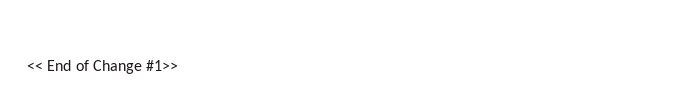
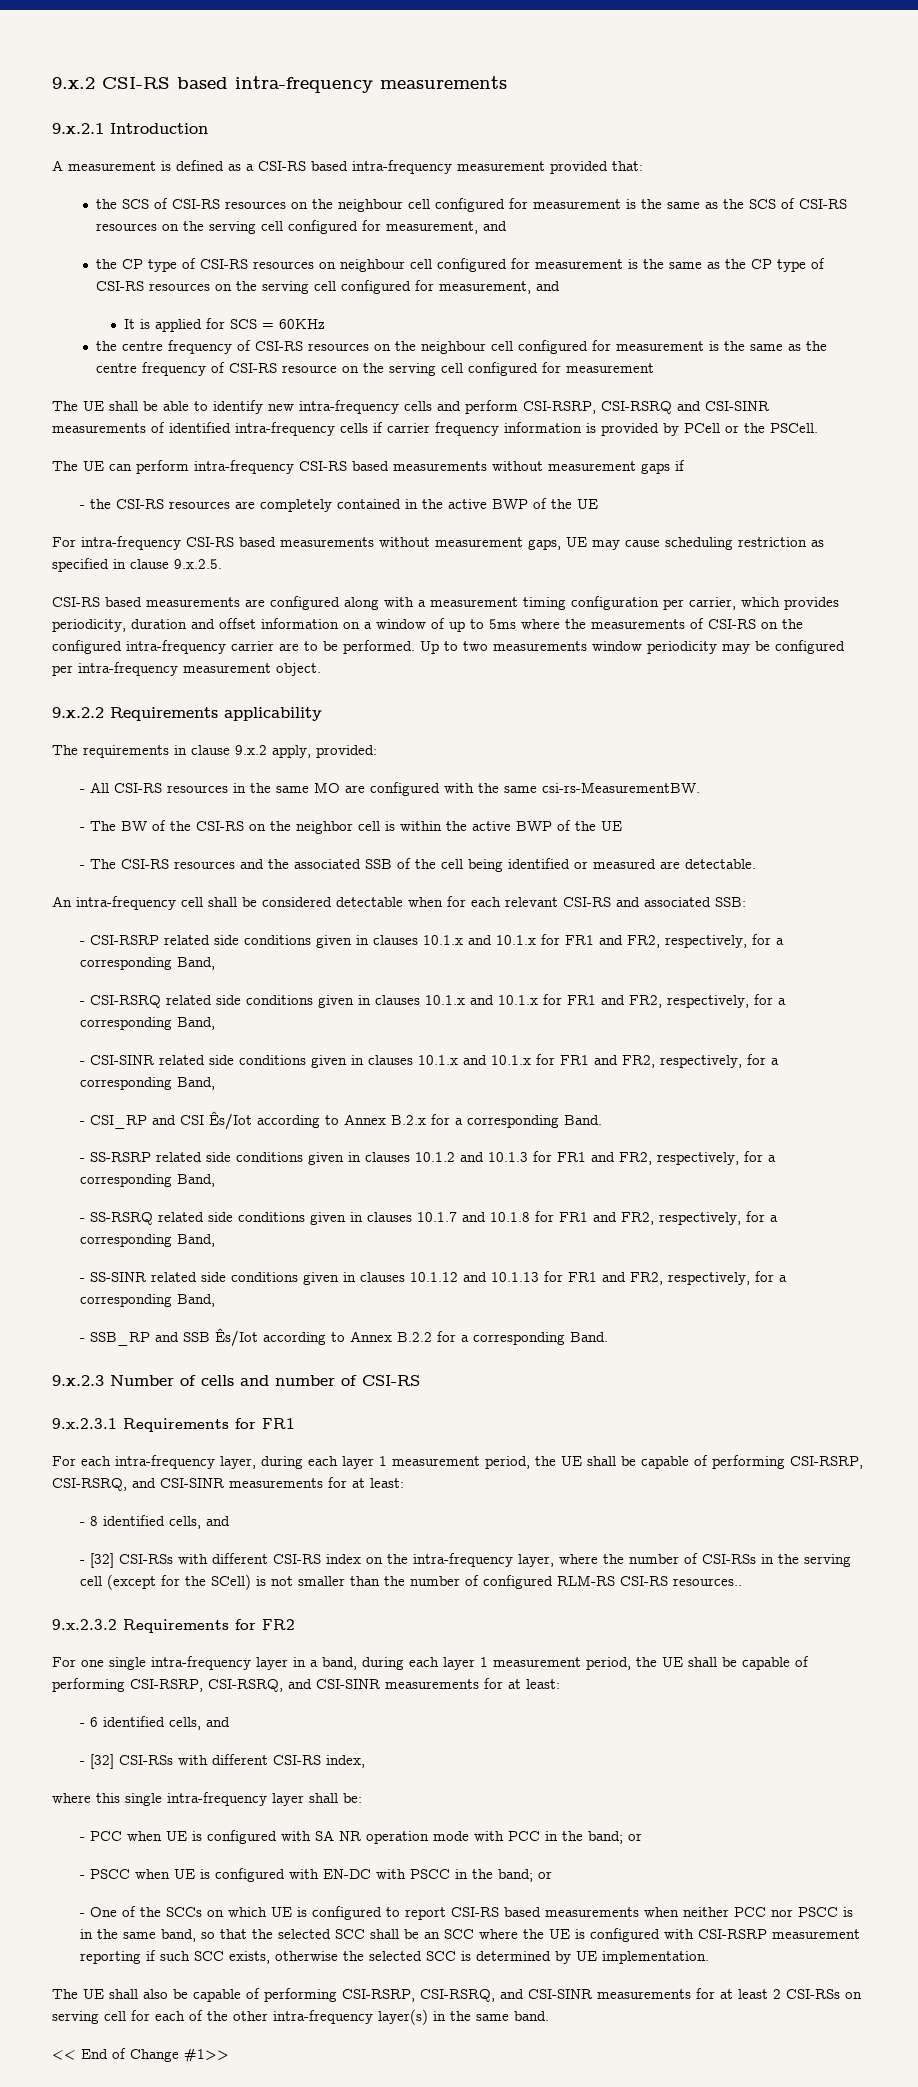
(27, 66) none -> [52,76,507,93] [52,123,208,134] [52,160,643,174] [95,198,847,212] [95,220,507,234] [95,258,825,272] [95,280,560,294] [123,318,325,332] [95,340,827,354] [95,362,654,376] [52,400,769,414] [52,422,818,436] [52,460,685,474] [79,498,598,512] [52,536,824,550] [52,558,222,572] [52,596,839,610] [52,618,803,632] [52,640,845,654] [52,662,321,676] [52,707,322,721] [52,745,377,758] [79,782,700,796] [79,820,622,834] [79,858,756,872] [52,896,746,910] [79,934,784,948] [79,957,215,970] [79,994,786,1008] [79,1017,215,1030] [79,1054,779,1068] [79,1077,215,1090] [79,1111,602,1130] [79,1151,776,1165] [79,1174,215,1187] [79,1211,778,1225] [79,1234,215,1247] [79,1271,787,1285] [79,1294,215,1307] [79,1328,608,1347] [52,1375,420,1386] [52,1418,295,1432] [52,1455,863,1469] [52,1477,404,1491] [79,1515,230,1529] [79,1553,851,1568] [79,1574,742,1590] [52,1619,295,1633] [52,1656,809,1670] [52,1678,560,1692] [79,1716,230,1730] [79,1754,365,1769] [52,1792,362,1806] [79,1830,642,1844] [79,1868,552,1882] [79,1906,853,1920] [79,1928,860,1942] [79,1950,709,1964] [52,1988,862,2002] [52,2009,549,2025] 9.x.2 CSI-RS based intra-frequency measurements // 9.x.2.1 Introduction // A measurement is defined as a CSI-RS based intra-frequency measurement provided that: // the SCS of CSI-RS resources on the neighbour cell configured for measurement is the same as the SCS of CSI-RS resources on the serving cell configured for measurement, and // the CP type of CSI-RS resources on neighbour cell configured for measurement is the same as the CP type of CSI-RS resources on the serving cell configured for measurement, and // It is applied for SCS = 60KHz // the centre frequency of CSI-RS resources on the neighbour cell configured for measurement is the same as the centre frequency of CSI-RS resource on the serving cell configured for measurement // The UE shall be able to identify new intra-frequency cells and perform CSI-RSRP, CSI-RSRQ and CSI-SINR measurements of identified intra-frequency cells if carrier frequency information is provided by PCell or the PSCell. // The UE can perform intra-frequency CSI-RS based measurements without measurement gaps if // - the CSI-RS resources are completely contained in the active BWP of the UE // For intra-frequency CSI-RS based measurements without measurement gaps, UE may cause scheduling restriction as specified in clause 9.x.2.5. // CSI-RS based measurements are configured along with a measurement timing configuration per carrier, which provides periodicity, duration and offset information on a window of up to 5ms where the measurements of CSI-RS on the configured intra-frequency carrier are to be performed. Up to two measurements window periodicity may be configured per intra-frequency measurement object. // 9.x.2.2 Requirements applicability // The requirements in clause 9.x.2 apply, provided: // - All CSI-RS resources in the same MO are configured with the same csi-rs-MeasurementBW. // - The BW of the CSI-RS on the neighbor cell is within the active BWP of the UE // - The CSI-RS resources and the associated SSB of the cell being identified or measured are detectable. // An intra-frequency cell shall be considered detectable when for each relevant CSI-RS and associated SSB: // - CSI-RSRP related side conditions given in clauses 10.1.x and 10.1.x for FR1 and FR2, respectively, for a corresponding Band, // - CSI-RSRQ related side conditions given in clauses 10.1.x and 10.1.x for FR1 and FR2, respectively, for a corresponding Band, // - CSI-SINR related side conditions given in clauses 10.1.x and 10.1.x for FR1 and FR2, respectively, for a corresponding Band, // - CSI_RP and CSI Ês/Iot according to Annex B.2.x for a corresponding Band. // - SS-RSRP related side conditions given in clauses 10.1.2 and 10.1.3 for FR1 and FR2, respectively, for a corresponding Band, // - SS-RSRQ related side conditions given in clauses 10.1.7 and 10.1.8 for FR1 and FR2, respectively, for a corresponding Band, // - SS-SINR related side conditions given in clauses 10.1.12 and 10.1.13 for FR1 and FR2, respectively, for a corresponding Band, // - SSB_RP and SSB Ês/Iot according to Annex B.2.2 for a corresponding Band. // 9.x.2.3 Number of cells and number of CSI-RS // 9.x.2.3.1 Requirements for FR1 // For each intra-frequency layer, during each layer 1 measurement period, the UE shall be capable of performing CSI-RSRP, CSI-RSRQ, and CSI-SINR measurements for at least: // - 8 identified cells, and // - [32] CSI-RSs with different CSI-RS index on the intra-frequency layer, where the number of CSI-RSs in the serving cell (except for the SCell) is not smaller than the number of configured RLM-RS CSI-RS resources.. // 9.x.2.3.2 Requirements for FR2 // For one single intra-frequency layer in a band, during each layer 1 measurement period, the UE shall be capable of performing CSI-RSRP, CSI-RSRQ, and CSI-SINR measurements for at least: // - 6 identified cells, and // - [32] CSI-RSs with different CSI-RS index, // where this single intra-frequency layer shall be: // - PCC when UE is configured with SA NR operation mode with PCC in the band; or // - PSCC when UE is configured with EN-DC with PSCC in the band; or // - One of the SCCs on which UE is configured to report CSI-RS based measurements when neither PCC nor PSCC is in the same band, so that the selected SCC shall be an SCC where the UE is configured with CSI-RSRP measurement reporting if such SCC exists, otherwise the selected SCC is determined by UE implementation. // The UE shall also be capable of performing CSI-RSRP, CSI-RSRQ, and CSI-SINR measurements for at least 2 CSI-RSs on serving cell for each of the other intra-frequency layer(s) in the same band. //

